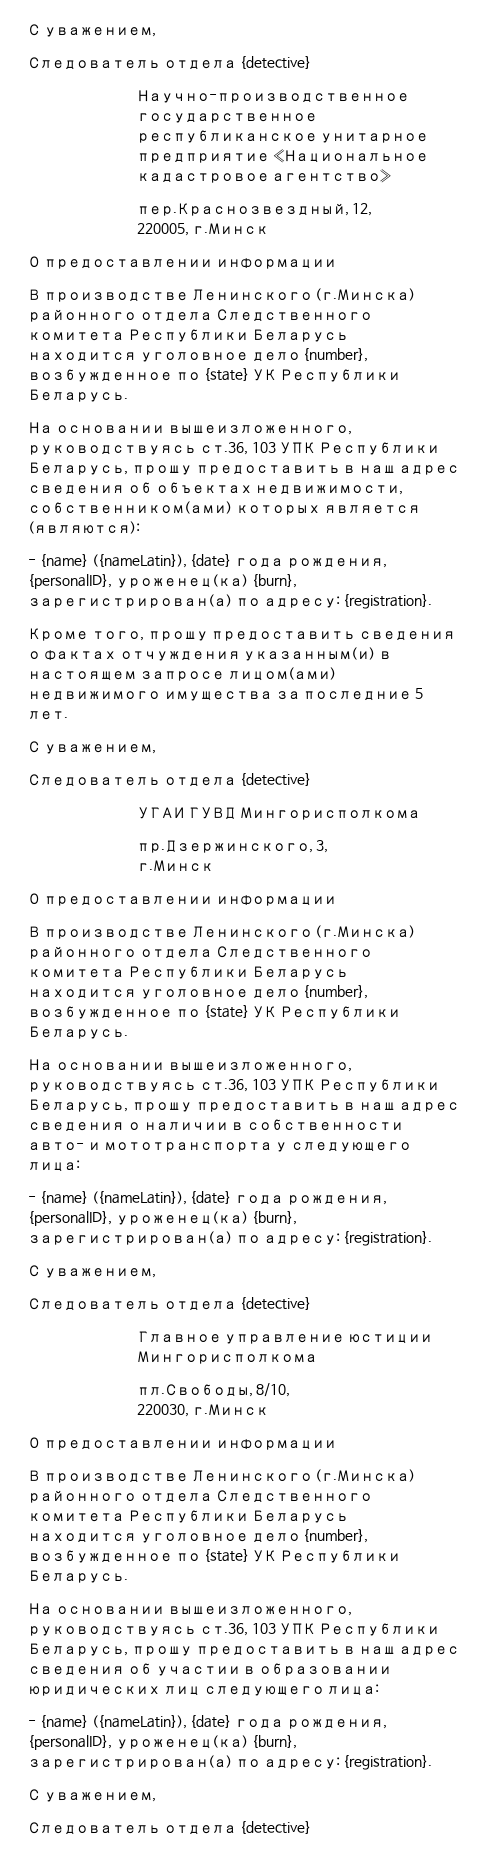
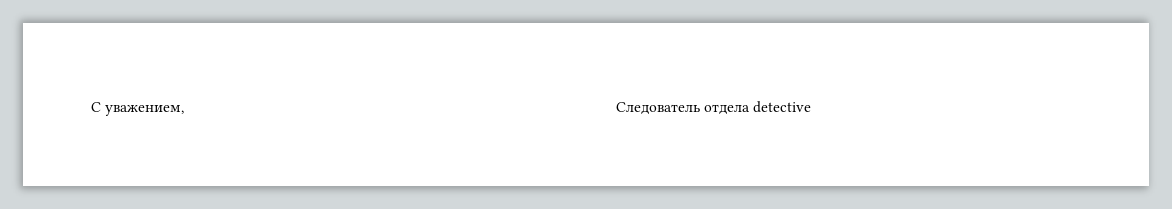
[28,24,156,37] [28,56,311,70] [136,90,409,103] [136,113,317,123] [136,130,429,143] [136,149,429,163] [136,169,393,183] [136,203,373,216] [136,223,269,236] [28,256,336,269] [28,288,416,302] [28,309,372,322] [28,329,348,342] [28,348,369,362] [28,368,401,382] [28,389,128,402] [28,422,352,435] [28,442,440,455] [28,462,459,475] [28,482,404,495] [28,501,420,515] [28,521,140,534] [28,554,387,568] [28,574,297,589] [28,594,433,609] [28,628,456,641] [28,647,392,661] [28,667,336,681] [28,688,424,701] [28,711,68,720] [28,741,156,754] [28,773,311,787] [136,807,421,820] [136,840,329,853] [136,860,213,872] [28,893,336,906] [28,925,416,939] [28,946,372,959] [28,966,348,979] [28,985,369,999] [28,1005,401,1019] [28,1026,128,1039] [28,1059,352,1072] [28,1079,440,1092] [28,1099,459,1112] [28,1119,404,1132] [28,1142,412,1152] [28,1160,80,1172] [28,1191,387,1205] [28,1211,297,1226] [28,1231,433,1246] [28,1265,156,1278] [28,1297,311,1311] [136,1331,433,1344] [136,1351,317,1364] [136,1383,291,1397] [136,1404,269,1417] [28,1437,336,1450] [28,1469,416,1483] [28,1490,372,1503] [28,1510,348,1523] [28,1529,369,1543] [28,1549,401,1563] [28,1570,128,1583] [28,1603,352,1616] [28,1623,440,1636] [28,1643,459,1656] [28,1663,392,1676] [28,1684,380,1696] [28,1715,387,1729] [28,1735,297,1750] [28,1755,433,1770] [28,1789,156,1802] [28,1821,311,1835] С уважением, // Следователь отдела {detective} // Научно-производственное государственное республиканское унитарное предприятие «Национальное кадастровое агентство» // пер.Краснозвездный, 12, // 220005, г.Минск // О предоставлении информации // В производстве Ленинского (г.Минска) районного отдела Следственного комитета Республики Беларусь находится уголовное дело {number}, возбужденное по {state} УК Республики Беларусь. // На основании вышеизложенного, руководствуясь ст.36, 103 УПК Республики Беларусь, прошу предоставить в наш адрес сведения об объектах недвижимости, собственником(ами) которых является (являются): // - {name} ({nameLatin}), {date} года рождения, {personalID}, уроженец(ка) {burn}, зарегистрирован(а) по адресу: {registration}. // Кроме того, прошу предоставить сведения о фактах отчуждения указанным(и) в настоящем запросе лицом(ами) недвижимого имущества за последние 5 лет. // С уважением, // Следователь отдела {detective} // УГАИ ГУВД Мингорисполкома // пр.Дзержинского, 3, // г.Минск // О предоставлении информации // В производстве Ленинского (г.Минска) районного отдела Следственного комитета Республики Беларусь находится уголовное дело {number}, возбужденное по {state} УК Республики Беларусь. // На основании вышеизложенного, руководствуясь ст.36, 103 УПК Республики Беларусь, прошу предоставить в наш адрес сведения о наличии в собственности авто- и мототранспорта у следующего лица: // - {name} ({nameLatin}), {date} года рождения, {personalID}, уроженец(ка) {burn}, зарегистрирован(а) по адресу: {registration}. // С уважением, // Следователь отдела {detective} // Главное управление юстиции Мингорисполкома // пл.Свободы, 8/10, // 220030, г.Минск // О предоставлении информации // В производстве Ленинского (г.Минска) районного отдела Следственного комитета Республики Беларусь находится уголовное дело {number}, возбужденное по {state} УК Республики Беларусь. // На основании вышеизложенного, руководствуясь ст.36, 103 УПК Республики Беларусь, прошу предоставить в наш адрес сведения об участии в образовании юридических лиц следующего лица: // - {name} ({nameLatin}), {date} года рождения, {personalID}, уроженец(ка) {burn}, зарегистрирован(а) по адресу: {registration}. // С уважением, // Следователь отдела {detective} -> [91,102,185,116] [616,101,812,115] С уважением, // Следователь отдела detective

